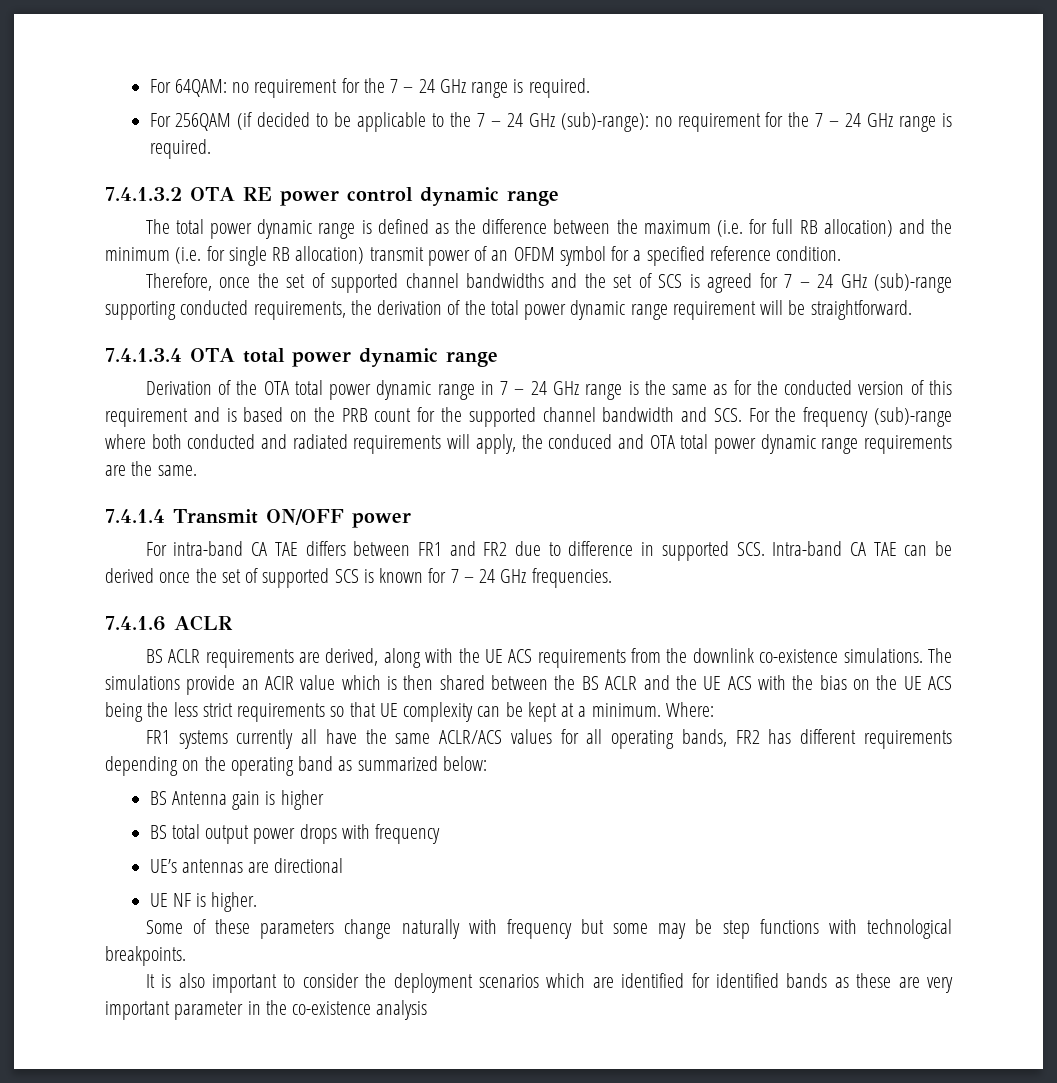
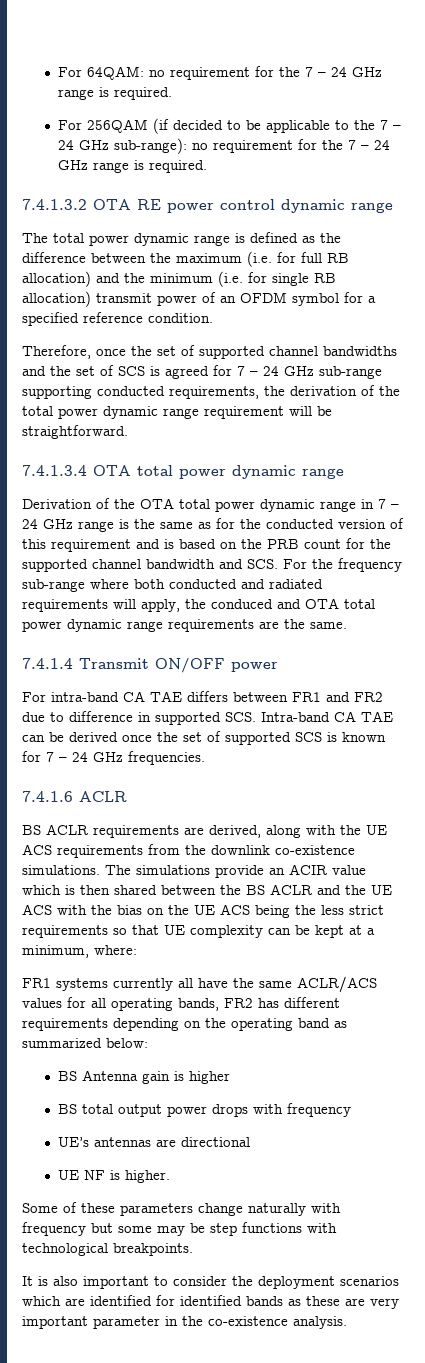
[560,112,649,132] (sub)-range): -> [114,138,188,154] sub-range):
[874,273,953,293] (sub)-range -> [319,366,382,379] sub-range
[874,407,953,427] (sub)-range -> [22,579,85,592] sub-range
[591,702,714,717] minimum. Where: -> [22,945,137,958] minimum, where:
[376,1000,428,1020] analysis -> [293,1316,347,1329] analysis.

